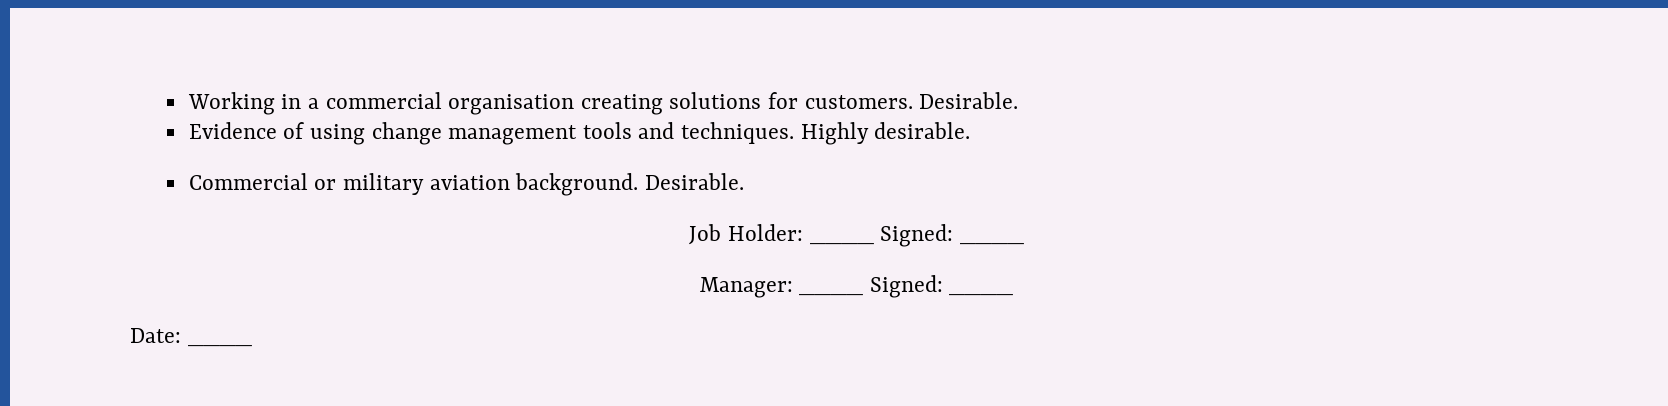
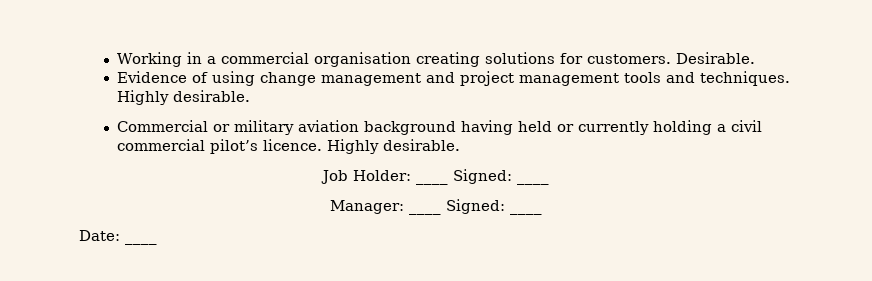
(578, 135) none -> [426,71,620,86] and project management
[515,173,744,196] background. Desirable. -> [364,120,763,135] [117,139,461,154] background having held or currently holding a civil commercial pilot’s licence. Highly desirable.

